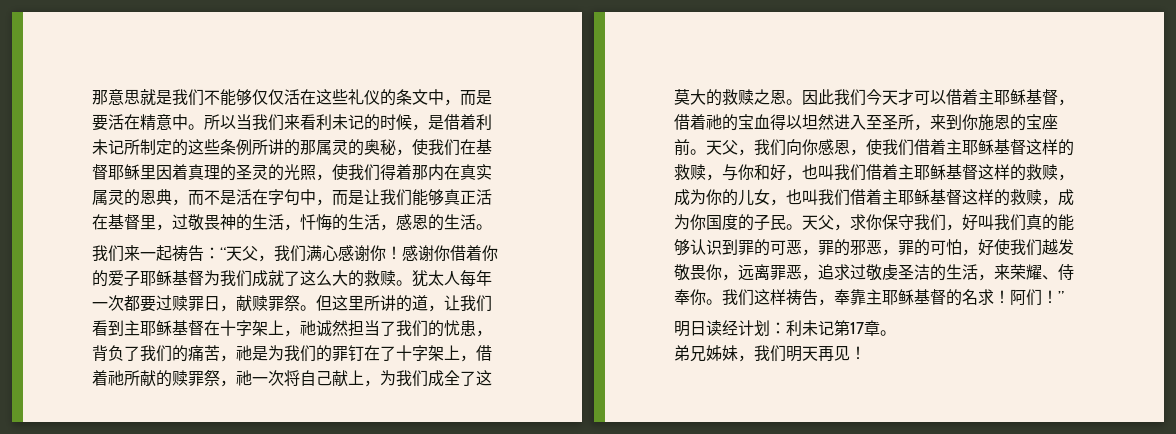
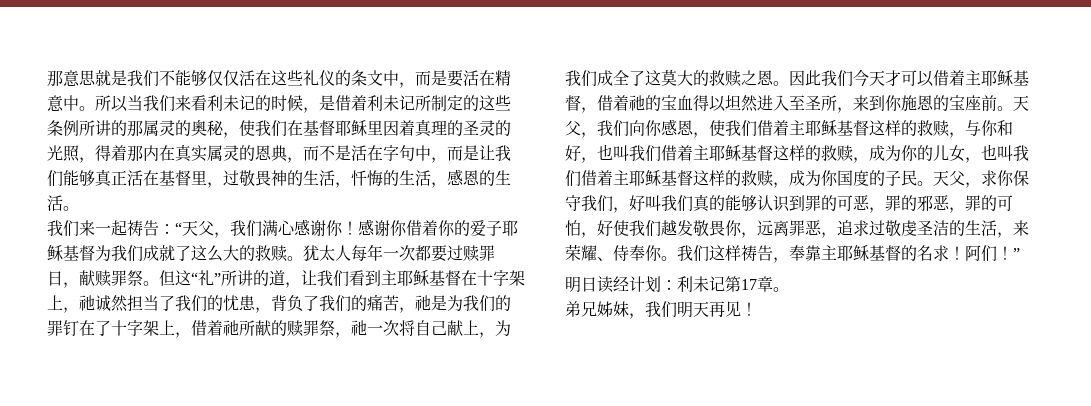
[332,164,380,181] 使我们 -> (95, 160) none
[348,295,364,311] 里 -> [191,270,221,286] “礼”

